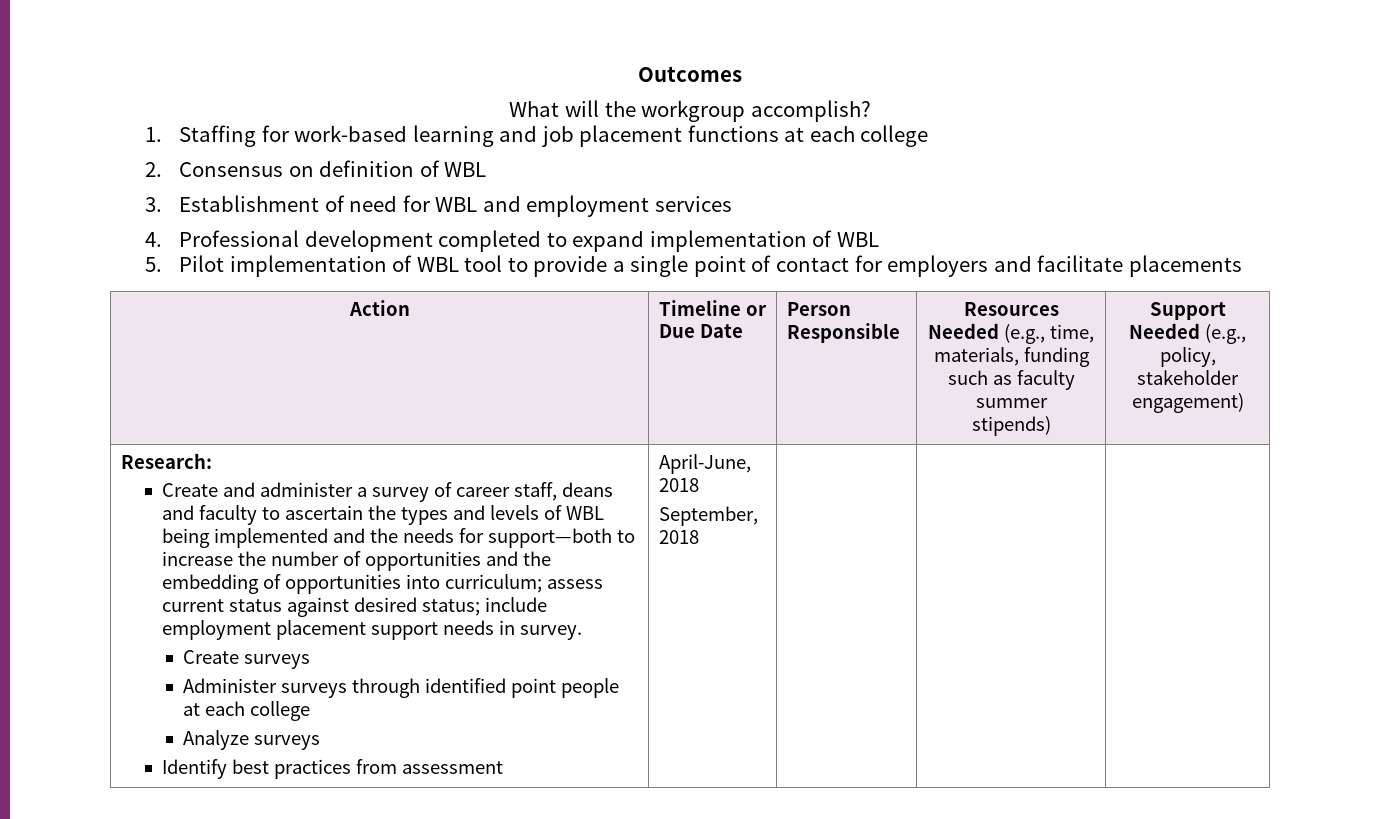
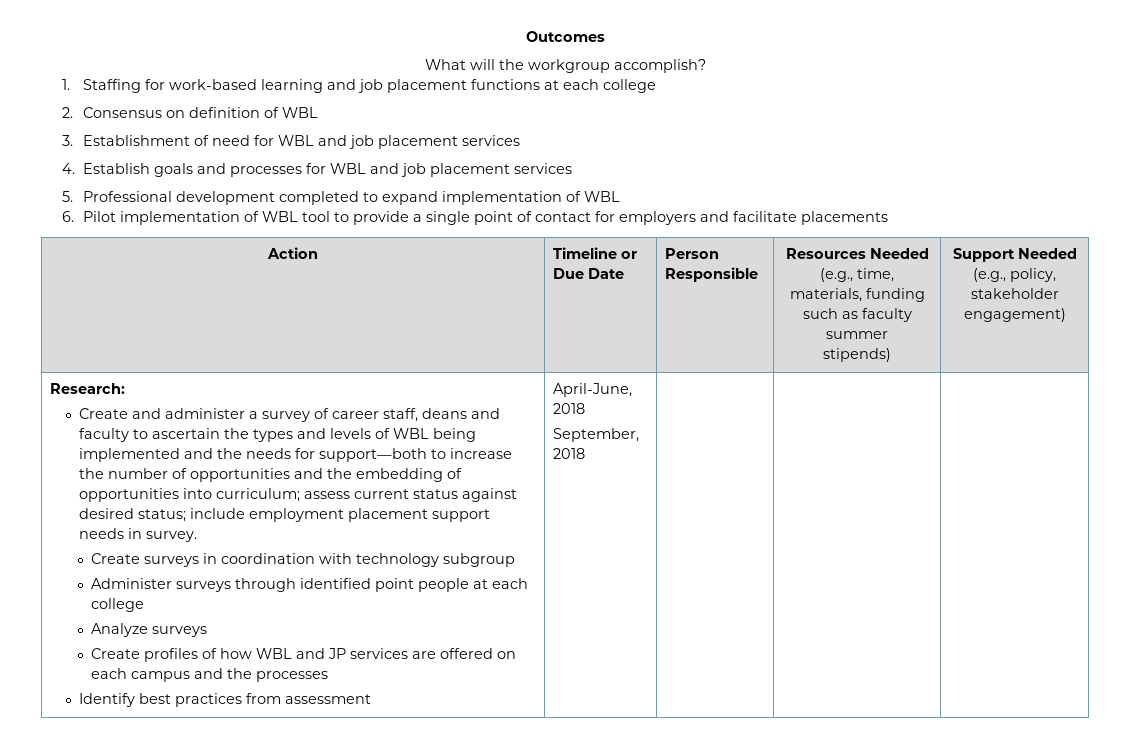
[526,195,732,217] [144,232,162,247] employment services // 4. -> [349,135,521,149] [62,163,573,177] [62,191,74,202] job placement services // 4. Establish goals and processes for WBL and job placement services // 5.
[144,257,162,272] 5. -> [62,211,75,222] 6.
(310, 661) none -> [203,553,516,567] in coordination with technology subgroup
(320, 742) none -> [91,648,517,662] [91,668,329,682] // Create profiles of how WBL and JP services are offered on each campus and the processes

